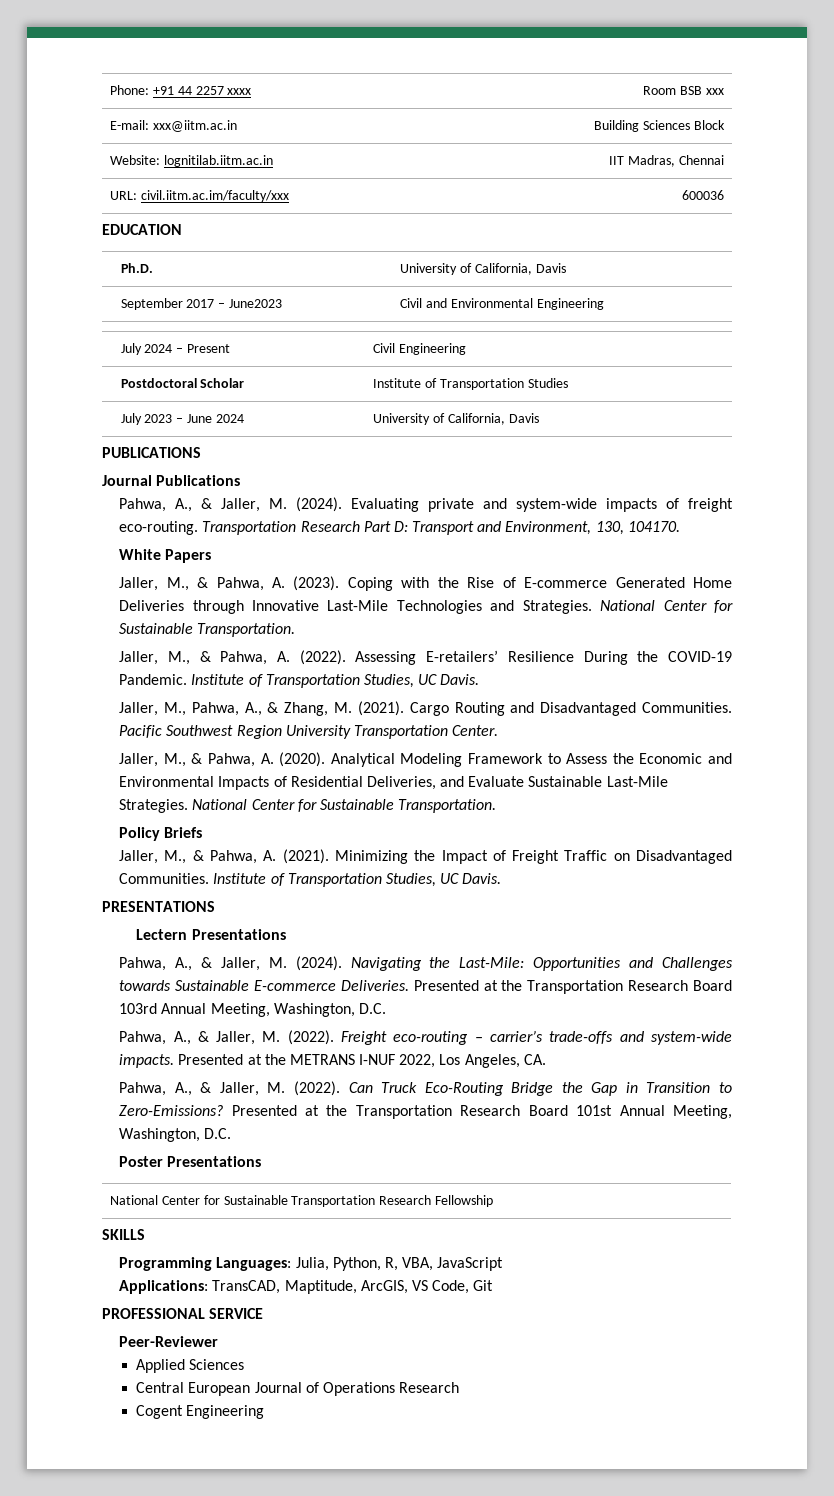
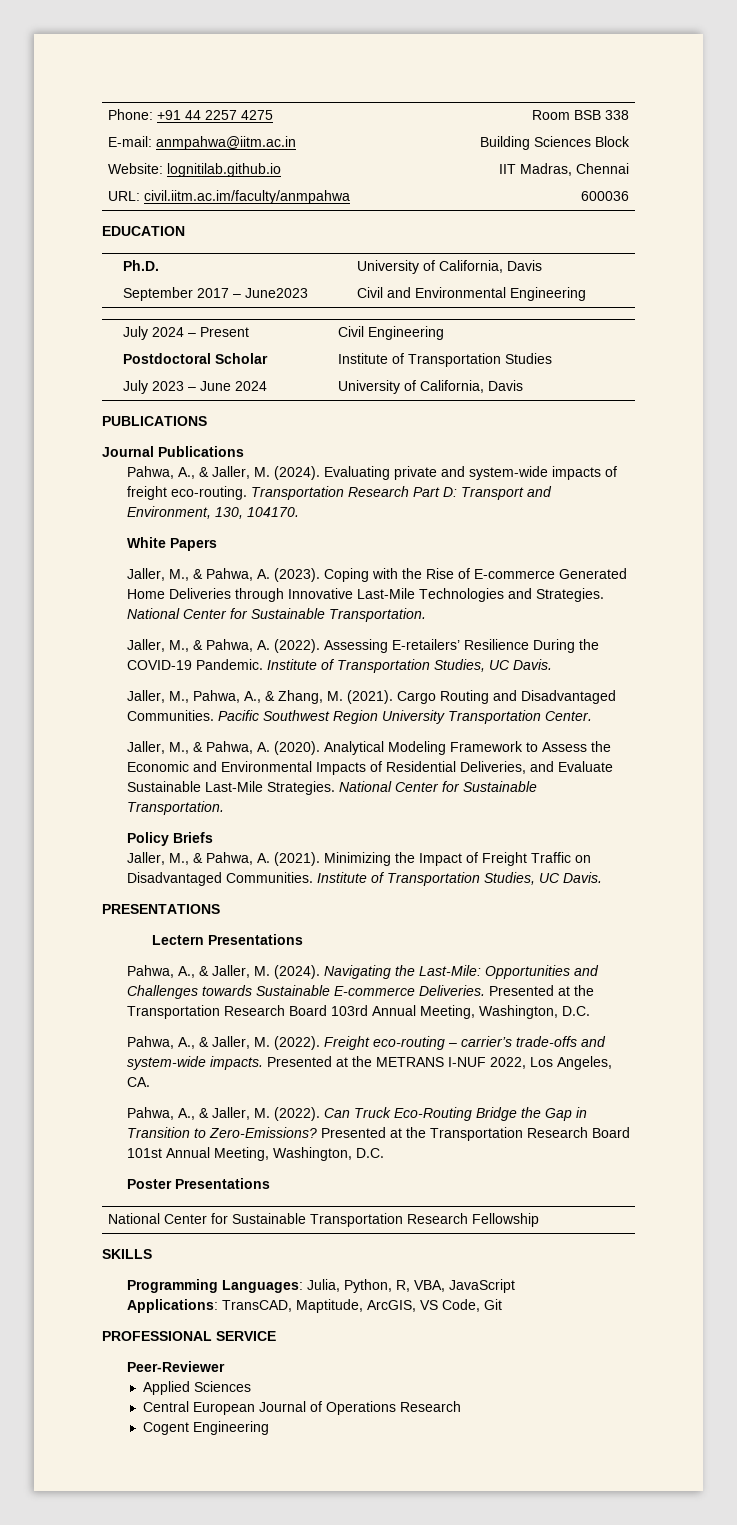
[227,88,252,95] xxxx -> [241,110,274,120] 4275
[705,88,724,95] xxx -> [604,110,629,120] 338
[152,120,237,132] xxx@iitm.ac.in -> [156,136,297,150] anmpahwa@iitm.ac.in
[163,155,273,167] lognitilab.iitm.ac.in -> [167,163,282,177] lognitilab.github.io
[140,190,289,202] civil.iitm.ac.im/faculty/xxx -> [144,190,351,204] civil.iitm.ac.im/faculty/anmpahwa

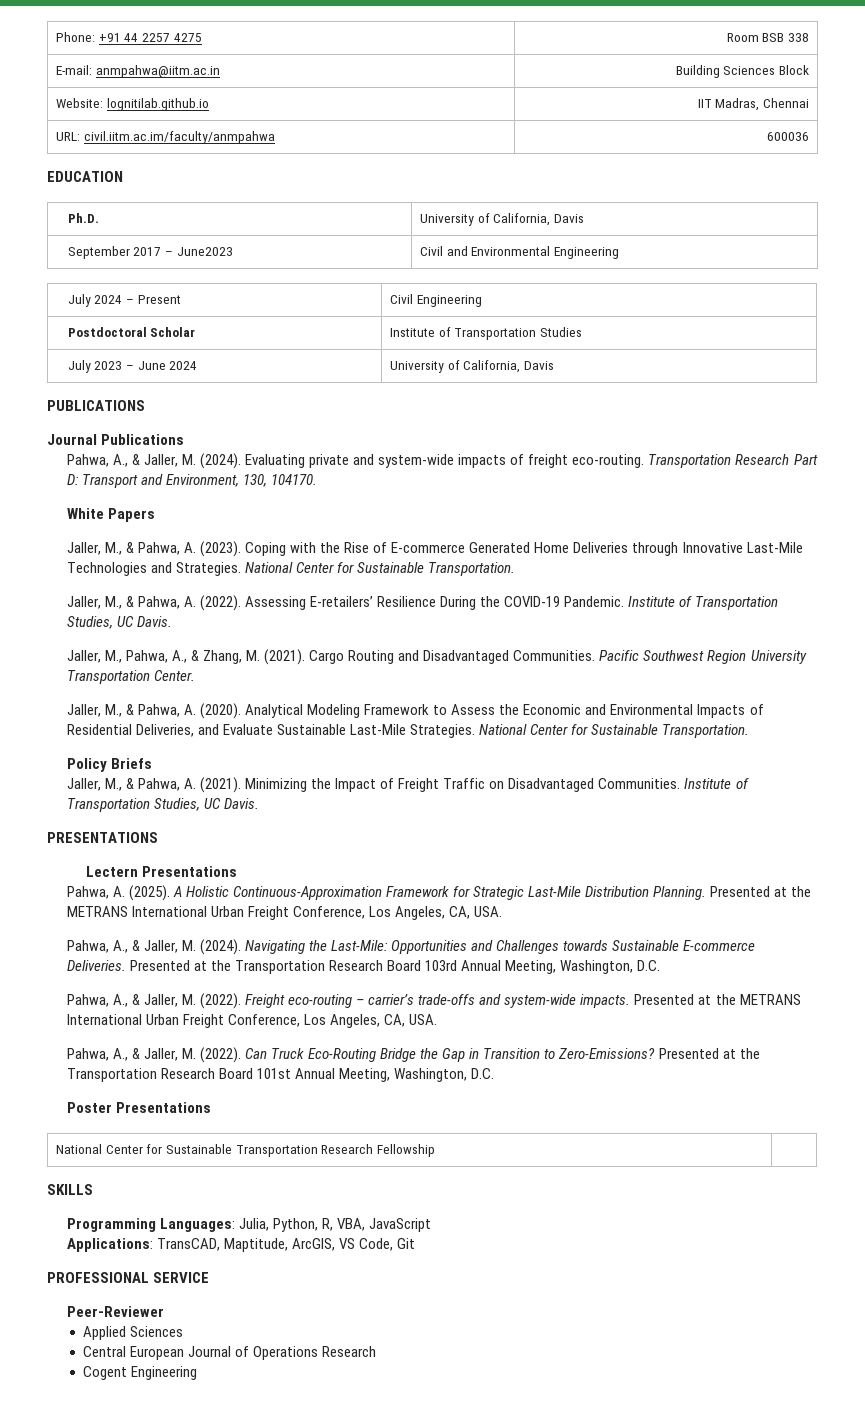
(304, 939) none -> [66,885,812,901] [66,906,503,920] // Pahwa, A. (2025). A Holistic Continuous-Approximation Framework for Strategic Last-Mile Distribution Planning. Presented at the METRANS International Urban Freight Conference, Los Angeles, CA, USA.
[448,1056,613,1070] [127,1077,151,1087] I-NUF 2022, Los Angeles, CA. -> [66,1014,438,1028] International Urban Freight Conference, Los Angeles, CA, USA.

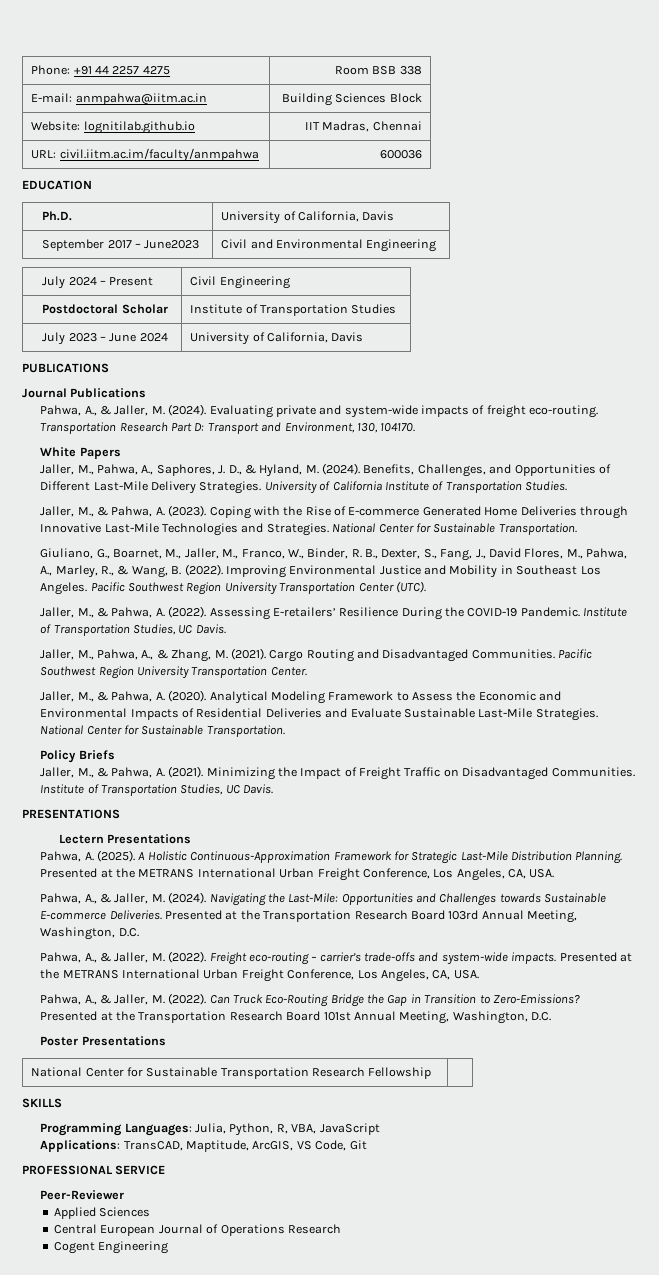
(155, 515) none -> [40,463,611,477] [40,481,568,494] // Jaller, M., Pahwa, A., Saphores, J. D., & Hyland, M. (2024). Benefits, Challenges, and Opportunities of Different Last-Mile Delivery Strategies. University of California Institute of Transportation Studies.
(516, 569) none -> [40,548,628,561] [40,564,601,578] [40,581,426,595] // Giuliano, G., Boarnet, M., Jaller, M., Franco, W., Binder, R. B., Dexter, S., Fang, J., David Flores, M., Pahwa, A., Marley, R., & Wang, B. (2022). Improving Environmental Justice and Mobility in Southeast Los Angeles. Pacific Southwest Region University Transportation Center (UTC).
[135,724,194,737] Deliveries, -> [265,708,322,718] Deliveries

